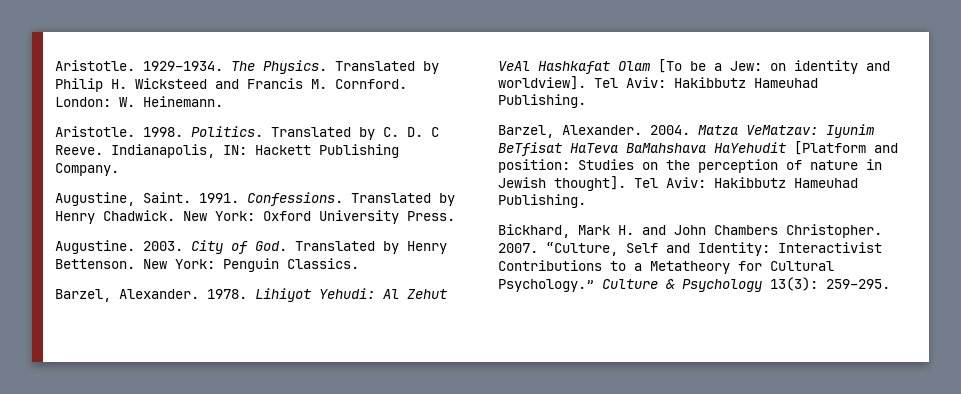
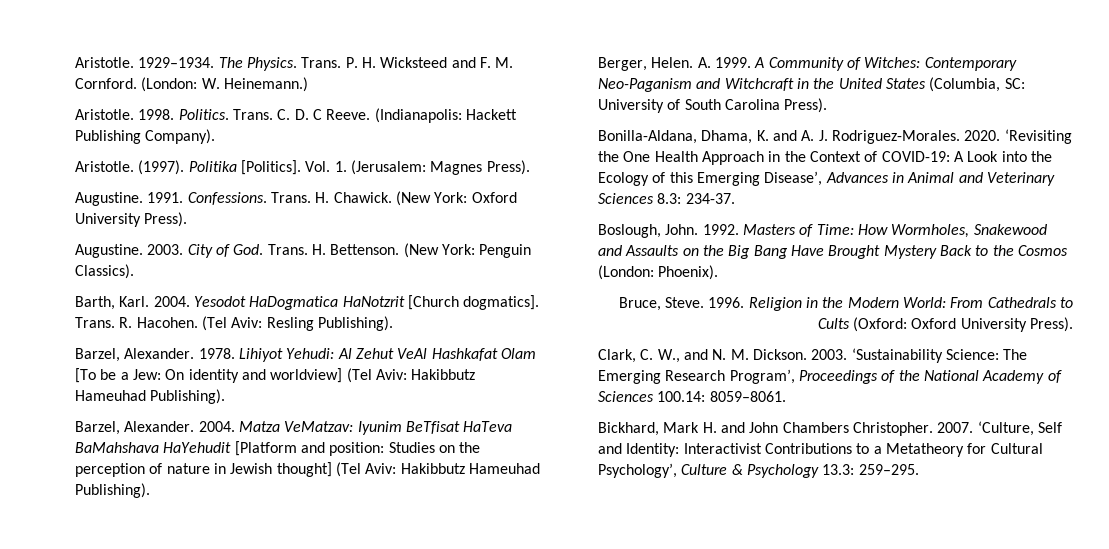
[335,61,439,74] [55,78,103,92] Translated by Philip -> [301,57,358,68] Trans. P.
[247,78,303,89] Francis -> [479,57,491,68] F.
[55,96,223,107] London: W. Heinemann. -> [141,77,308,92] (London: W. Heinemann.)
[271,127,375,140] Translated by -> [232,109,273,120] Trans.
[111,144,399,158] [55,163,119,176] [55,192,455,206] [55,210,207,224] Indianapolis, IN: Hackett Publishing Company. // Augustine, Saint. 1991. Confessions. Translated by Henry Chadwick. New -> [374,108,517,123] [75,129,216,144] [75,160,530,175] [75,191,431,206] (Indianapolis: Hackett Publishing Company). // Aristotle. (1997). Politika [Politics]. Vol. 1. (Jerusalem: Magnes Press). // Augustine. 1991. Confessions. Trans. H. Chawick. (New
[407,211,455,221] Press. -> [144,212,188,227] Press).
[295,241,447,254] [55,258,359,272] Translated by Henry Bettenson. New York: Penguin Classics. -> [267,243,532,258] [75,264,134,279] [75,295,540,310] [75,316,393,331] Trans. H. Bettenson. (New York: Penguin Classics). // Barth, Karl. 2004. Yesodot HaDogmatica HaNotzrit [Church dogmatics]. Trans. R. Hacohen. (Tel Aviv: Resling Publishing).
[770,63,786,71] on -> [165,369,185,380] On
[498,76,818,90] [498,94,586,108] worldview]. Tel Aviv: Hakibbutz Hameuhad Publishing. -> [270,368,476,383] [75,389,226,404] worldview] (Tel Aviv: Hakibbutz Hameuhad Publishing).
[554,176,858,191] [498,194,586,208] thought]. Tel Aviv: Hakibbutz Hameuhad Publishing. -> [276,462,540,477] [75,483,150,498] [598,57,1017,71] [598,77,1025,92] [598,98,828,113] [598,129,1072,144] [598,151,1052,165] [598,171,1055,186] [598,193,735,204] [598,224,1047,238] [598,245,1068,259] [598,265,719,280] [618,297,1073,311] [817,317,1073,332] [598,348,1028,363] [598,369,1062,384] [598,391,786,402] thought] (Tel Aviv: Hakibbutz Hameuhad Publishing). // Berger, Helen. A. 1999. A Community of Witches: Contemporary Neo-Paganism and Witchcraft in the United States (Columbia, SC: University of South Carolina Press). // Bonilla-Aldana, Dhama, K. and A. J. Rodriguez-Morales. 2020. ‘Revisiting the One Health Approach in the Context of COVID-19: A Look into the Ecology of this Emerging Disease’, Advances in Animal and Veterinary Sciences 8.3: 234-37. // Boslough, John. 1992. Masters of Time: How Wormholes, Snakewood and Assaults on the Big Bang Have Brought Mystery Back to the Cosmos (London: Phoenix). // Bruce, Steve. 1996. Religion in the Modern World: From Cathedrals to Cults (Oxford: Oxford University Press). // Clark, C. W., and N. M. Dickson. 2003. ‘Sustainability Science: The Emerging Research Program’, Proceedings of the National Academy of Sciences 100.14: 8059–8061.
[546,242,618,256] “Culture, -> [977,421,1034,436] ‘Culture,
[498,279,594,292] Psychology.” -> [598,463,677,478] Psychology’,
[770,277,818,291] 13(3): -> [822,464,855,475] 13.3:

